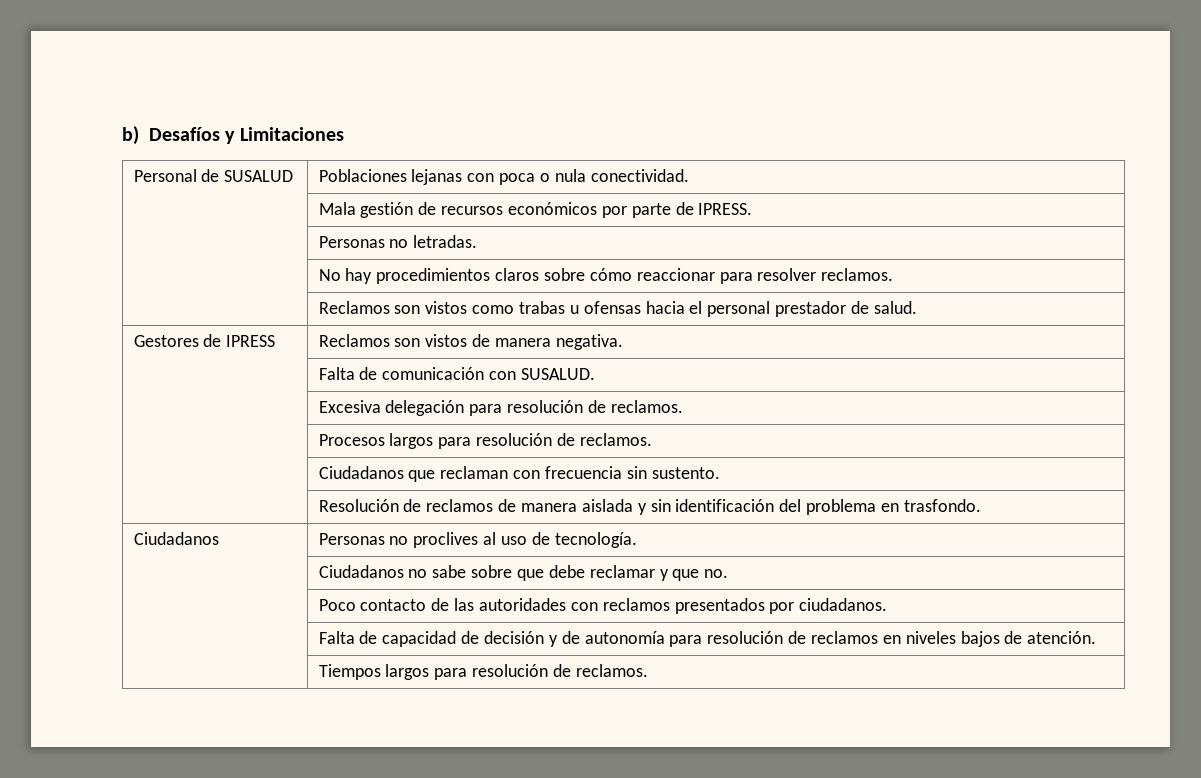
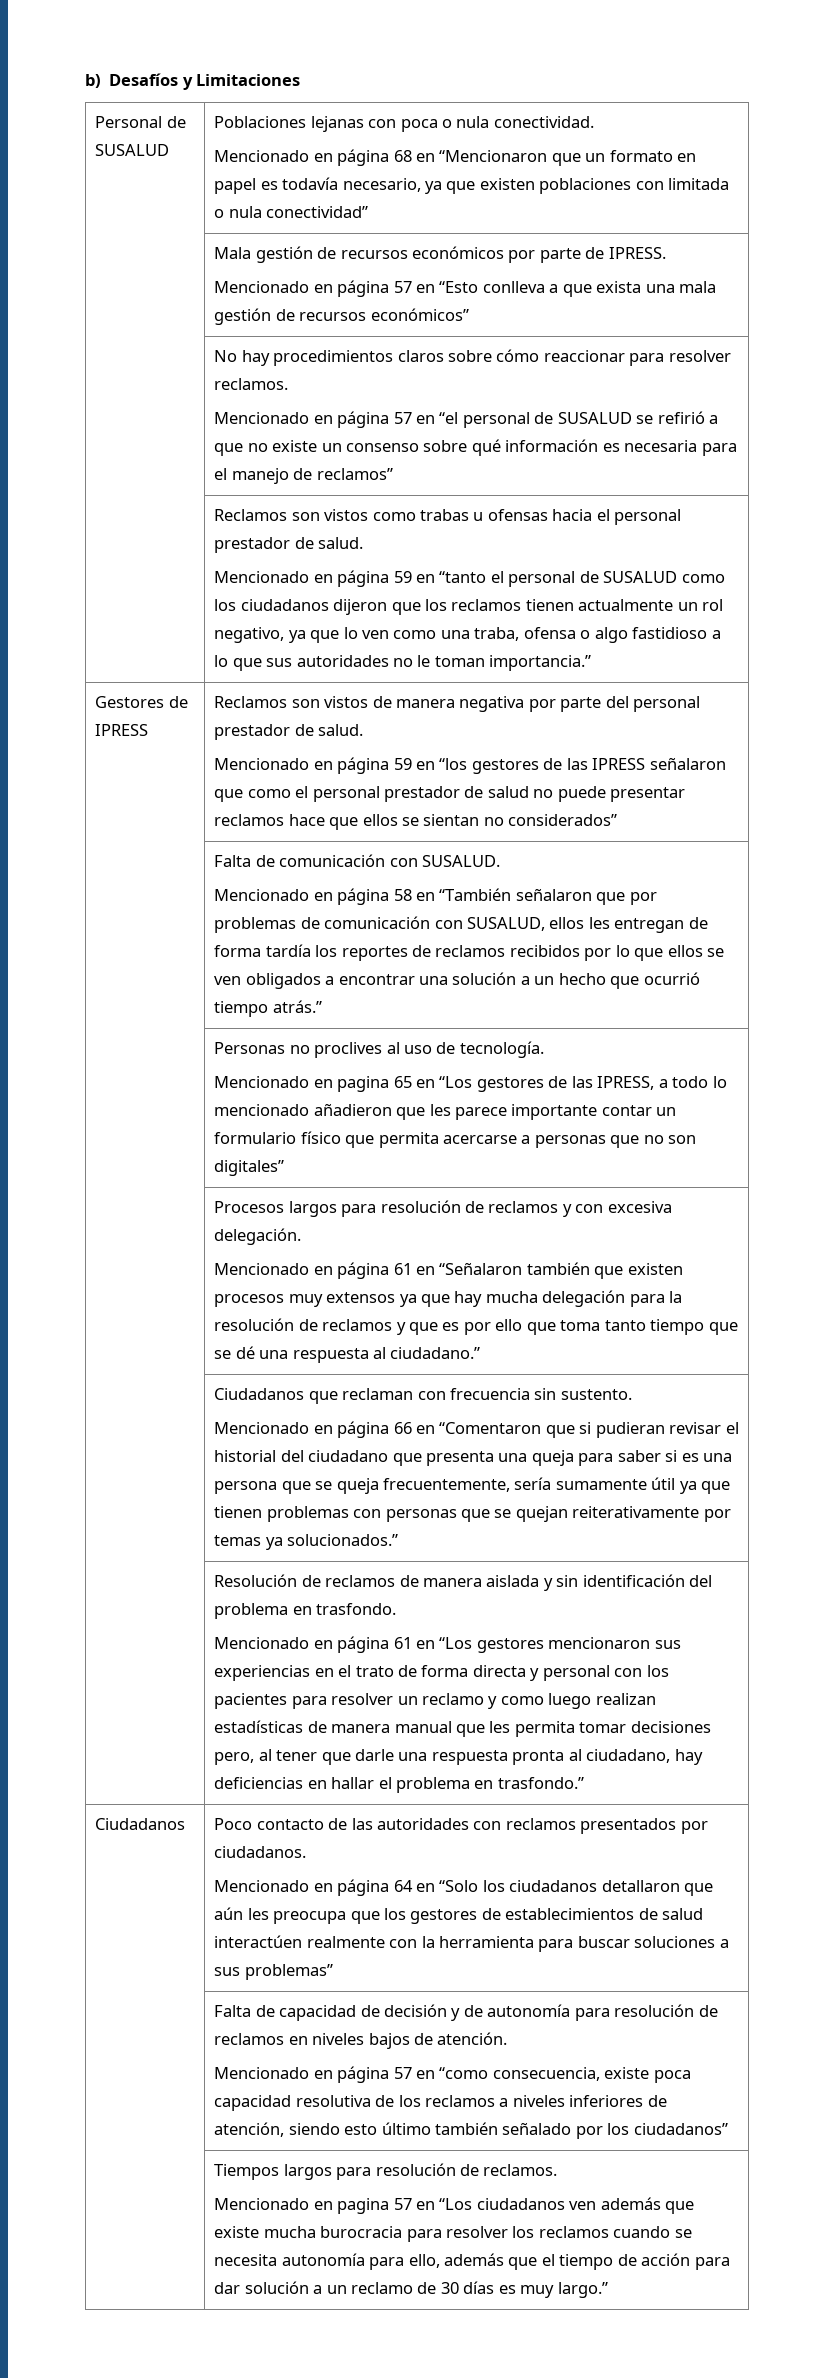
(689, 175) none -> [214,149,697,166] [214,177,730,194] [214,206,369,218] // Mencionado en página 68 en “Mencionaron que un formato en papel es todavía necesario, ya que existen poblaciones con limitada o nula conectividad”
[318,235,478,248] // | Personas no letradas. -> [214,280,717,297] [214,308,469,325] // Mencionado en página 57 en “Esto conlleva a que exista una mala gestión de recursos económicos”
(894, 274) none -> [214,411,719,428] [214,439,737,456] [214,468,393,484] // Mencionado en página 57 en “el personal de SUSALUD se refirió a que no existe un consenso sobre qué información es necesaria para el manejo de reclamos”
(917, 307) none -> [214,570,725,587] [214,599,724,615] [214,627,721,643] [214,655,592,671] // Mencionado en página 59 en “tanto el personal de SUSALUD como los ciudadanos dijeron que los reclamos tienen actualmente un rol negativo, ya que lo ven como una traba, ofensa o algo fastidioso a lo que sus autoridades no le toman importancia.”
[555,334,623,350] negativa. -> [459,696,701,712] [214,724,364,740] [214,757,726,774] [214,786,686,802] [214,814,618,830] negativa por parte del personal prestador de salud. // Mencionado en página 59 en “los gestores de las IPRESS señalaron que como el personal prestador de salud no puede presentar reclamos hace que ellos se sientan no considerados”
[318,400,683,416] // | Excesiva delegación para resolución de reclamos. -> [214,888,657,905] [214,916,708,933] [214,944,725,961] [214,972,700,989] [214,1000,322,1017] [214,1041,544,1058] [214,1076,727,1092] [214,1103,677,1120] [214,1131,697,1148] [214,1160,285,1176] // Mencionado en página 58 en “También señalaron que por problemas de comunicación con SUSALUD, ellos les entregan de forma tardía los reportes de reclamos recibidos por lo que ellos se ven obligados a encontrar una solución a un hecho que ocurrió tiempo atrás.” // | Personas no proclives al uso de tecnología. // Mencionado en pagina 65 en “Los gestores de las IPRESS, a todo lo mencionado añadieron que les parece importante contar un formulario físico que permita acercarse a personas que no son digitales”
[579,433,652,446] reclamos. -> [488,1201,672,1217] [214,1228,302,1245] [214,1262,683,1279] [214,1290,683,1307] [214,1318,738,1335] [214,1346,481,1363] reclamos y con excesiva delegación. // Mencionado en página 61 en “Señalaron también que existen procesos muy extensos ya que hay mucha delegación para la resolución de reclamos y que es por ello que toma tanto tiempo que se dé una respuesta al ciudadano.”
(720, 473) none -> [214,1421,739,1438] [214,1450,733,1466] [214,1477,731,1494] [214,1506,731,1522] [214,1534,399,1550] // Mencionado en página 66 en “Comentaron que si pudieran revisar el historial del ciudadano que presenta una queja para saber si es una persona que se queja frecuentemente, sería sumamente útil ya que tienen problemas con personas que se quejan reiterativamente por temas ya solucionados.”
[133,532,219,545] [318,532,637,548] [318,565,729,581] // Ciudadanos | Personas no proclives al uso de tecnología. // | Ciudadanos no sabe sobre que debe reclamar y que no. // -> [214,1636,681,1653] [214,1665,669,1681] [214,1693,656,1709] [214,1720,711,1737] [214,1749,703,1765] [214,1777,584,1793] [95,1818,186,1830] // Mencionado en página 61 en “Los gestores mencionaron sus experiencias en el trato de forma directa y personal con los pacientes para resolver un reclamo y como luego realizan estadísticas de manera manual que les permita tomar decisiones pero, al tener que darle una respuesta pronta al ciudadano, hay deficiencias en hallar el problema en trasfondo.” // Ciudadanos
(888, 604) none -> [214,1879,714,1896] [214,1907,704,1924] [214,1935,729,1952] [214,1964,333,1980] // Mencionado en página 64 en “Solo los ciudadanos detallaron que aún les preocupa que los gestores de establecimientos de salud interactúen realmente con la herramienta para buscar soluciones a sus problemas”
(1097, 637) none -> [214,2066,691,2083] [214,2095,667,2111] [214,2122,728,2139] // Mencionado en página 57 en “como consecuencia, existe poca capacidad resolutiva de los reclamos a niveles inferiores de atención, siendo esto último también señalado por los ciudadanos”
(648, 670) none -> [214,2197,695,2214] [214,2226,692,2242] [214,2253,730,2270] [214,2281,608,2298] // Mencionado en pagina 57 en “Los ciudadanos ven además que existe mucha burocracia para resolver los reclamos cuando se necesita autonomía para ello, además que el tiempo de acción para dar solución a un reclamo de 30 días es muy largo.”

